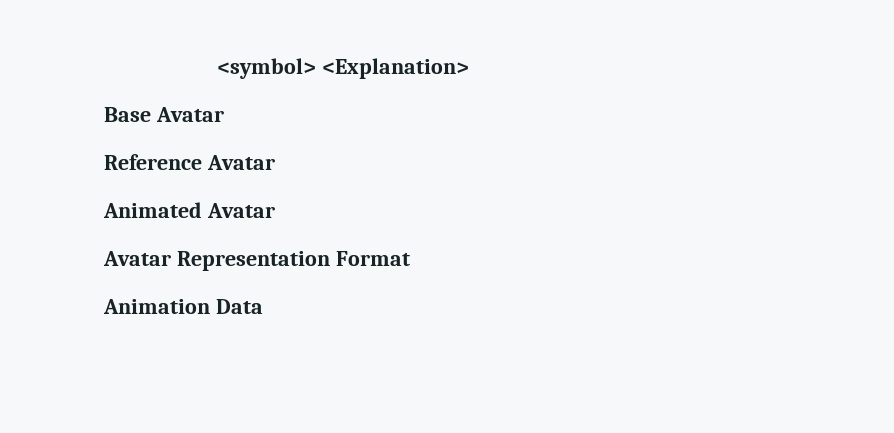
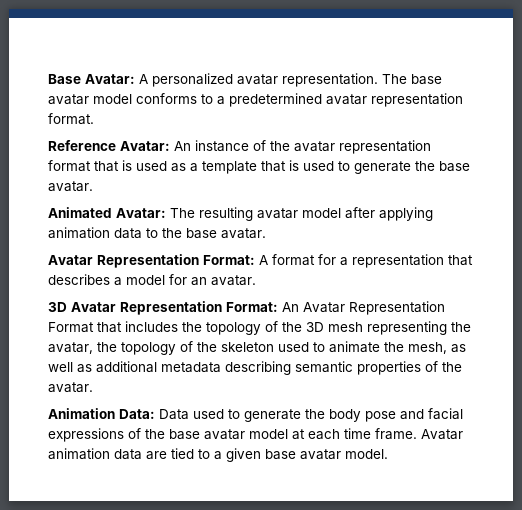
[216,58,469,79] [104,107,224,122] [104,154,275,170] [103,202,275,218] [103,251,410,271] [103,299,263,314] <symbol> <Explanation> // Base Avatar // Reference Avatar // Animated Avatar // Avatar Representation Format // Animation Data -> [48,73,442,87] [48,93,463,107] [48,113,94,125] [48,140,431,154] [48,160,470,174] [48,181,93,192] [48,207,433,221] [48,227,266,239] [48,254,473,268] [48,274,256,286] [48,301,445,315] [48,321,471,335] [48,341,466,355] [48,361,462,375] [48,382,93,393] [48,408,463,422] [48,428,463,442] [48,448,388,462] Base Avatar: A personalized avatar representation. The base avatar model conforms to a predetermined avatar representation format. // Reference Avatar: An instance of the avatar representation format that is used as a template that is used to generate the base avatar. // Animated Avatar: The resulting avatar model after applying animation data to the base avatar. // Avatar Representation Format: A format for a representation that describes a model for an avatar. // 3D Avatar Representation Format: An Avatar Representation Format that includes the topology of the 3D mesh representing the avatar, the topology of the skeleton used to animate the mesh, as well as additional metadata describing semantic properties of the avatar. // Animation Data: Data used to generate the body pose and facial expressions of the base avatar model at each time frame. Avatar animation data are tied to a given base avatar model.

